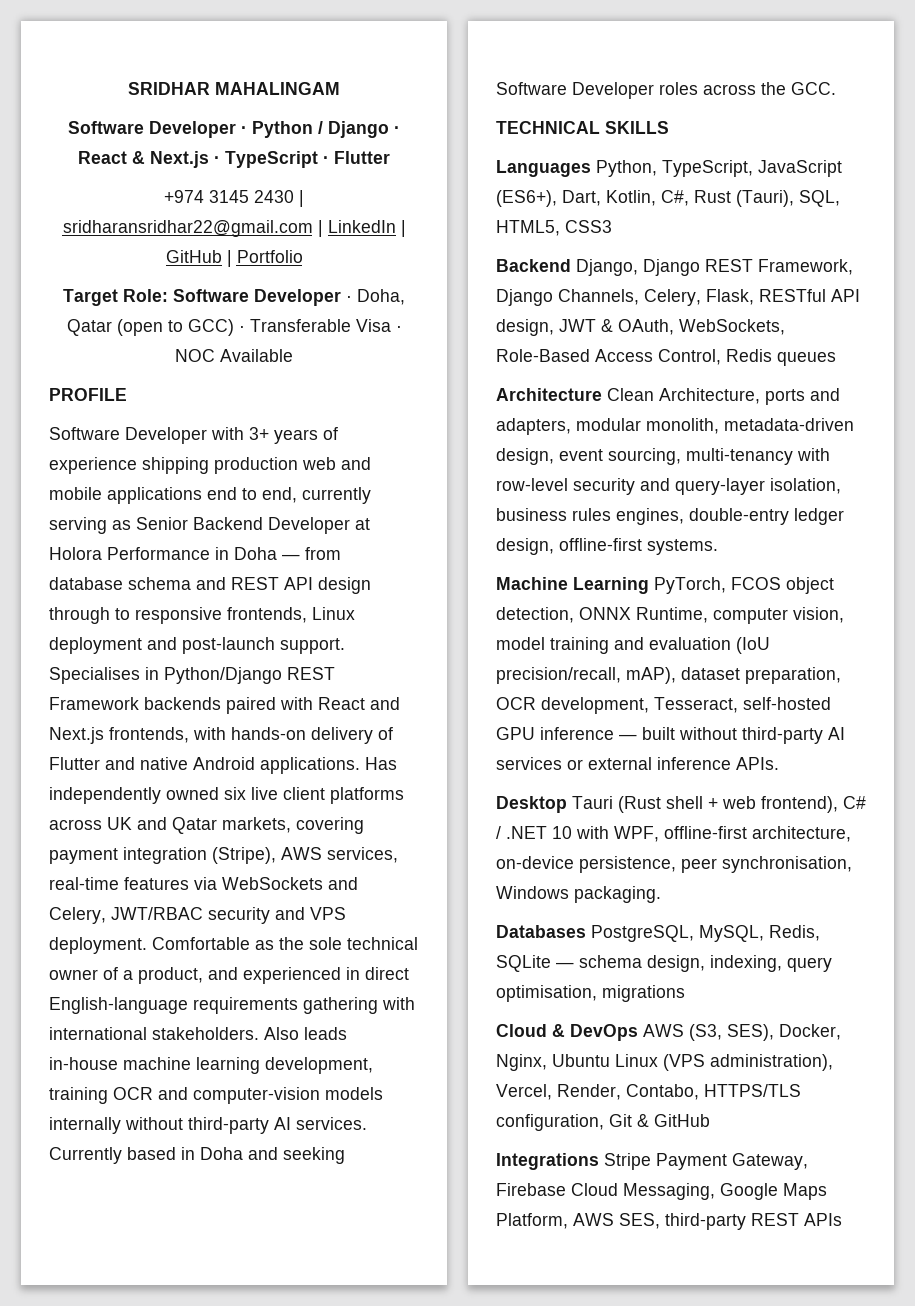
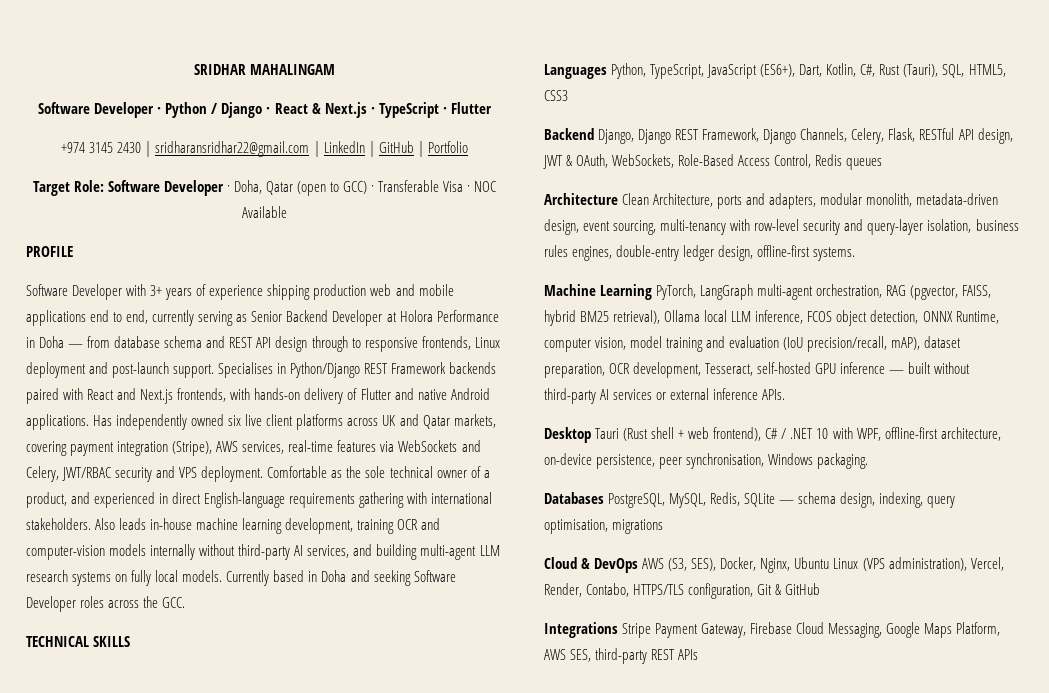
[296,1117,367,1130] services. -> [307,544,500,560] [26,570,223,586] services, and building multi-agent LLM research systems on fully local models.
(726, 585) none -> [700,284,992,300] [544,310,804,326] LangGraph multi-agent orchestration, RAG (pgvector, FAISS, hybrid BM25 retrieval), Ollama local LLM inference,

